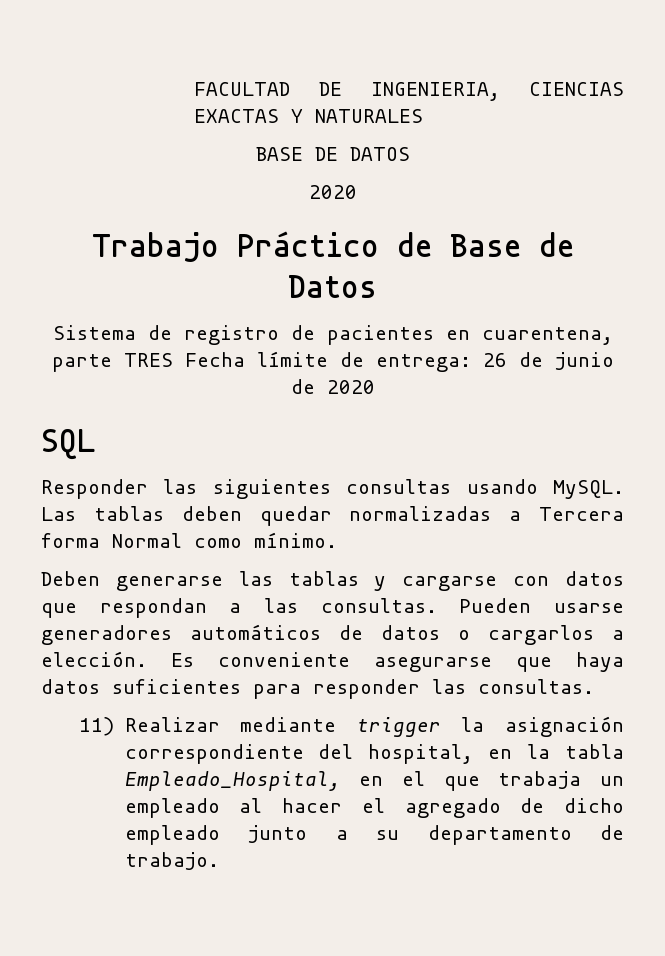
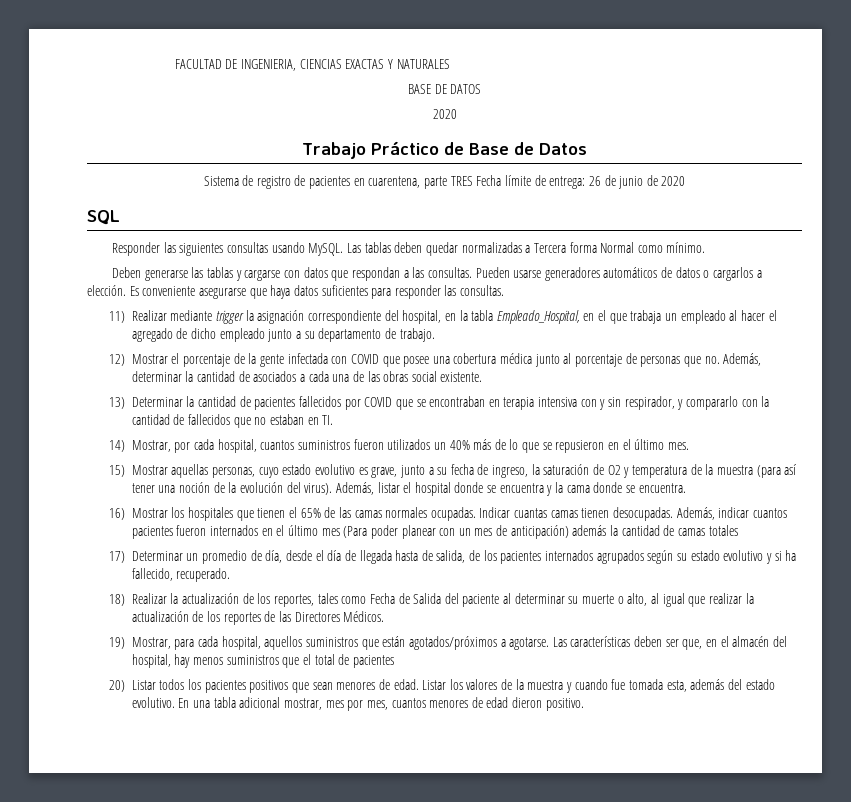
(219, 861) none -> [108,353,762,367] [131,371,483,382] [108,396,770,410] [131,414,334,428] [108,439,689,453] [108,464,797,478] [131,482,686,496] [108,507,787,521] [131,525,738,539] [108,550,797,564] [131,568,231,582] [108,593,754,607] [131,611,385,625] [108,636,787,650] [131,654,394,668] [108,679,775,693] [131,697,584,711] // 12) Mostrar el porcentaje de la gente infectada con COVID que posee una cobertura médica junto al porcentaje de personas que no. Además, determinar la cantidad de asociados a cada una de las obras social existente. // 13) Determinar la cantidad de pacientes fallecidos por COVID que se encontraban en terapia intensiva con y sin respirador, y compararlo con la cantidad de fallecidos que no estaban en TI. // 14) Mostrar, por cada hospital, cuantos suministros fueron utilizados un 40% más de lo que se repusieron en el último mes. // 15) Mostrar aquellas personas, cuyo estado evolutivo es grave, junto a su fecha de ingreso, la saturación de O2 y temperatura de la muestra (para así tener una noción de la evolución del virus). Además, listar el hospital donde se encuentra y la cama donde se encuentra. // 16) Mostrar los hospitales que tienen el 65% de las camas normales ocupadas. Indicar cuantas camas tienen desocupadas. Además, indicar cuantos pacientes fueron internados en el último mes (Para poder planear con un mes de anticipación) además la cantidad de camas totales // 17) Determinar un promedio de día, desde el día de llegada hasta de salida, de los pacientes internados agrupados según su estado evolutivo y si ha fallecido, recuperado. // 18) Realizar la actualización de los reportes, tales como Fecha de Salida del paciente al determinar su muerte o alto, al igual que realizar la actualización de los reportes de las Directores Médicos. // 19) Mostrar, para cada hospital, aquellos suministros que están agotados/próximos a agotarse. Las características deben ser que, en el almacén del hospital, hay menos suministros que el total de pacientes // 20) Listar todos los pacientes positivos que sean menores de edad. Listar los valores de la muestra y cuando fue tomada esta, además del estado evolutivo. En una tabla adicional mostrar, mes por mes, cuantos menores de edad dieron positivo.

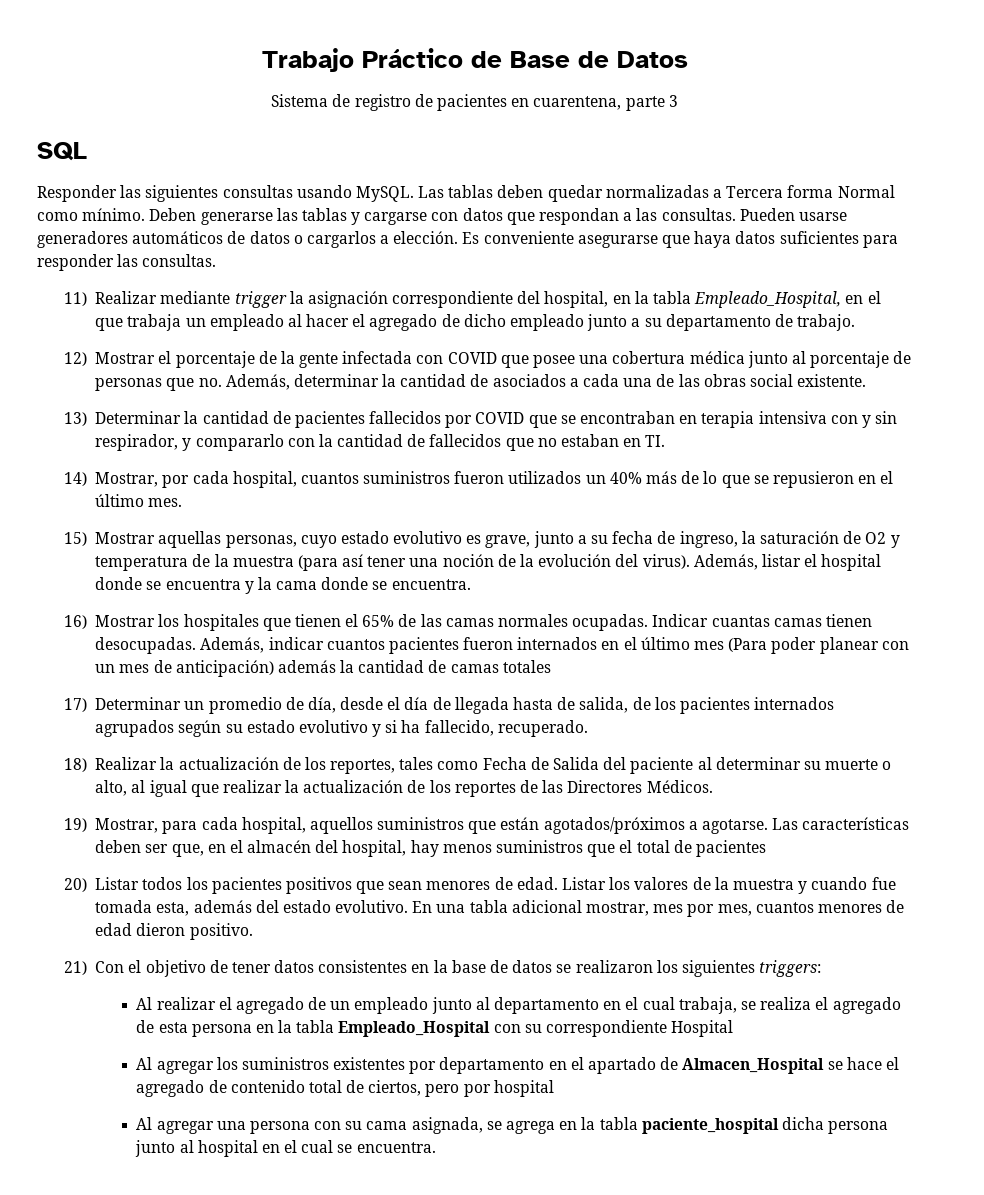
[174,59,450,71] [407,84,482,94] [432,109,457,119] FACULTAD DE INGENIERIA, CIENCIAS EXACTAS Y NATURALES // BASE DE DATOS // 2020 // -> (261, 60) none
[450,175,686,189] TRES Fecha límite de entrega: 26 de junio de 2020 -> [668,95,678,107] 3
(706, 247) // -> (146, 214) none
(584, 704) none -> [64,960,822,977] [136,997,901,1014] [136,1020,734,1037] [136,1057,899,1074] [136,1080,554,1097] [136,1117,889,1134] [135,1140,436,1157] // 21) Con el objetivo de tener datos consistentes en la base de datos se realizaron los siguientes triggers: // Al realizar el agregado de un empleado junto al departamento en el cual trabaja, se realiza el agregado de esta persona en la tabla Empleado_Hospital con su correspondiente Hospital // Al agregar los suministros existentes por departamento en el apartado de Almacen_Hospital se hace el agregado de contenido total de ciertos, pero por hospital // Al agregar una persona con su cama asignada, se agrega en la tabla paciente_hospital dicha persona junto al hospital en el cual se encuentra.

